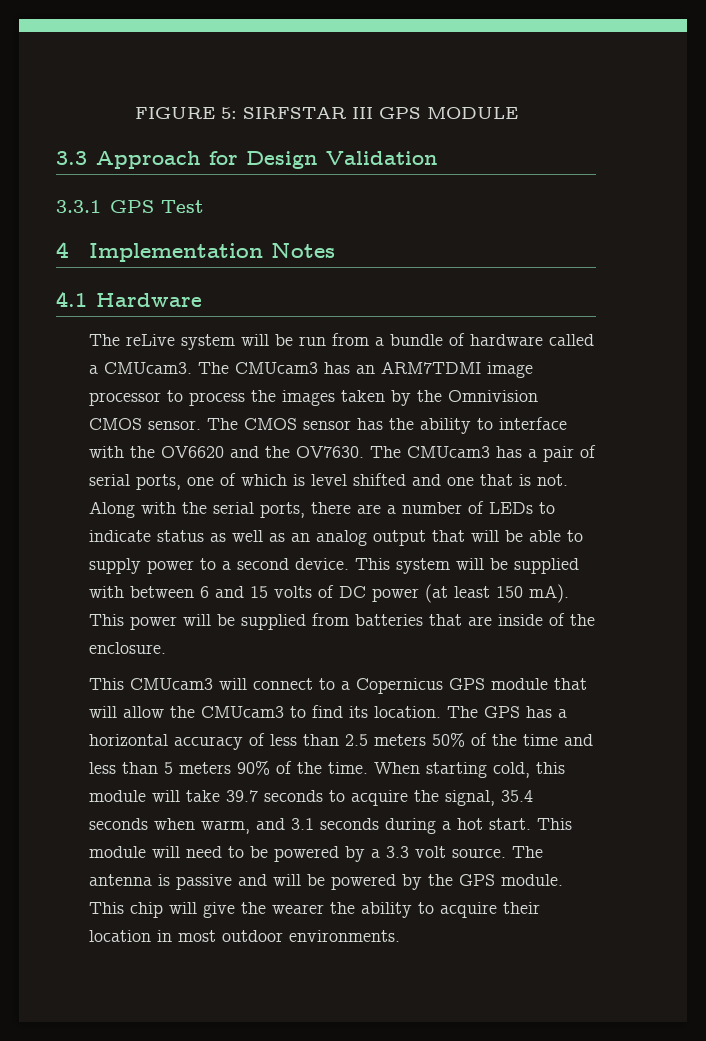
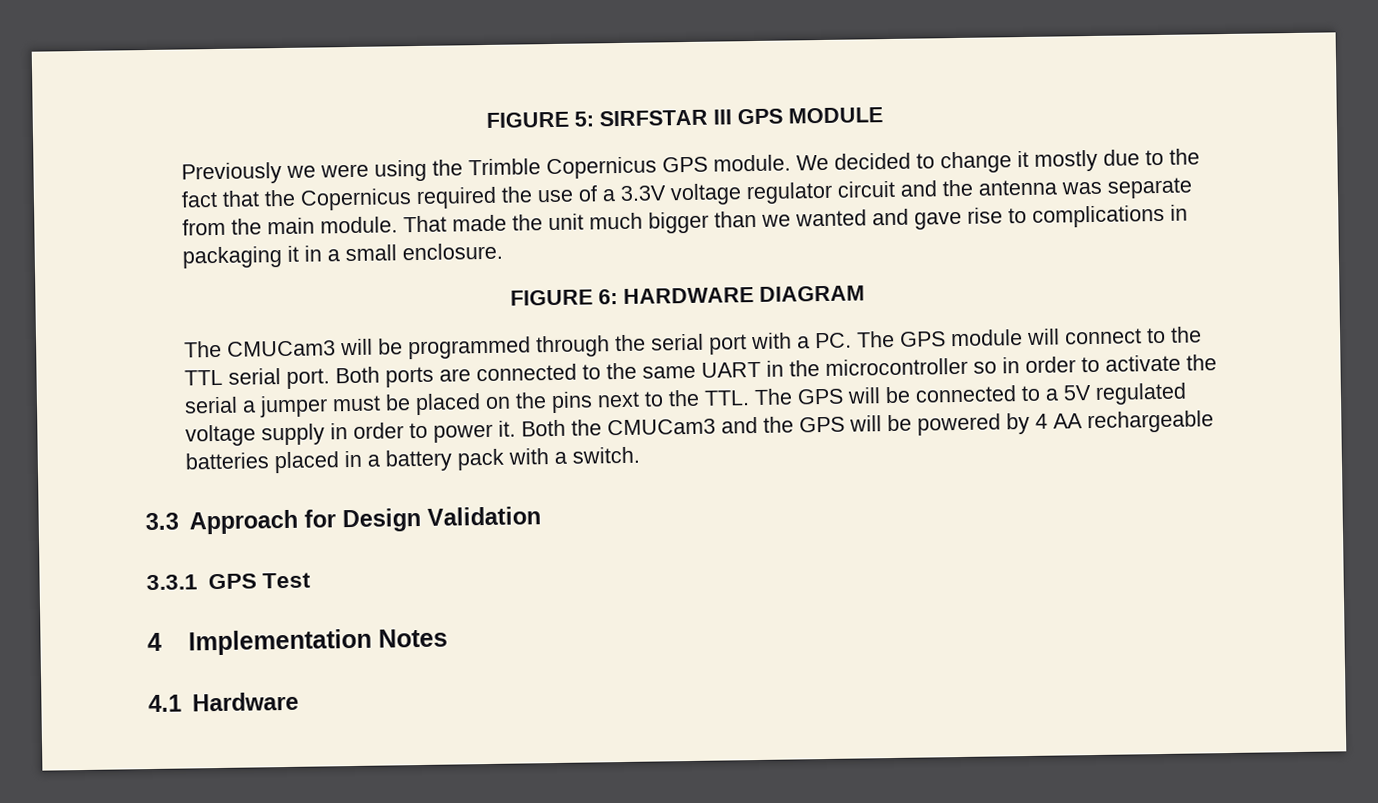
(518, 113) none -> [181,148,1201,185] [181,177,1194,211] [182,204,1189,236] [182,242,504,269] [510,285,865,306] [184,326,1203,360] [184,354,1218,389] [184,382,1188,418] [185,410,1215,447] [185,446,641,474] // Previously we were using the Trimble Copernicus GPS module. We decided to change it mostly due to the fact that the Copernicus required the use of a 3.3V voltage regulator circuit and the antenna was separate from the main module. That made the unit much bigger than we wanted and gave rise to complications in packaging it in a small enclosure. // FIGURE 6: HARDWARE DIAGRAM // The CMUCam3 will be programmed through the serial port with a PC. The GPS module will connect to the TTL serial port. Both ports are connected to the same UART in the microcontroller so in order to activate the serial a jumper must be placed on the pins next to the TTL. The GPS will be connected to a 5V regulated voltage supply in order to power it. Both the CMUCam3 and the GPS will be powered by 4 AA rechargeable batteries placed in a battery pack with a switch.
[88,333,594,350] [88,361,533,378] [88,390,538,406] [88,417,567,434] [88,445,596,462] [88,473,568,490] [88,501,555,518] [88,530,583,546] [88,558,579,574] [88,584,569,603] [88,613,595,630] [88,642,166,654] [88,678,587,694] [88,705,567,718] [88,732,593,750] [88,760,565,778] [88,790,533,806] [88,818,572,834] [88,846,543,862] [88,874,563,890] [88,902,540,918] [88,930,400,942] // The reLive system will be run from a bundle of hardware called a CMUcam3. The CMUcam3 has an ARM7TDMI image processor to process the images taken by the Omnivision CMOS sensor. The CMOS sensor has the ability to interface with the OV6620 and the OV7630. The CMUcam3 has a pair of serial ports, one of which is level shifted and one that is not. Along with the serial ports, there are a number of LEDs to indicate status as well as an analog output that will be able to supply power to a second device. This system will be supplied with between 6 and 15 volts of DC power (at least 150 mA). This power will be supplied from batteries that are inside of the enclosure. // This CMUcam3 will connect to a Copernicus GPS module that will allow the CMUcam3 to find its location. The GPS has a horizontal accuracy of less than 2.5 meters 50% of the time and less than 5 meters 90% of the time. When starting cold, this module will take 39.7 seconds to acquire the signal, 35.4 seconds when warm, and 3.1 seconds during a hot start. This module will need to be powered by a 3.3 volt source. The antenna is passive and will be powered by the GPS module. This chip will give the wearer the ability to acquire their location in most outdoor environments. -> (299, 701) none

